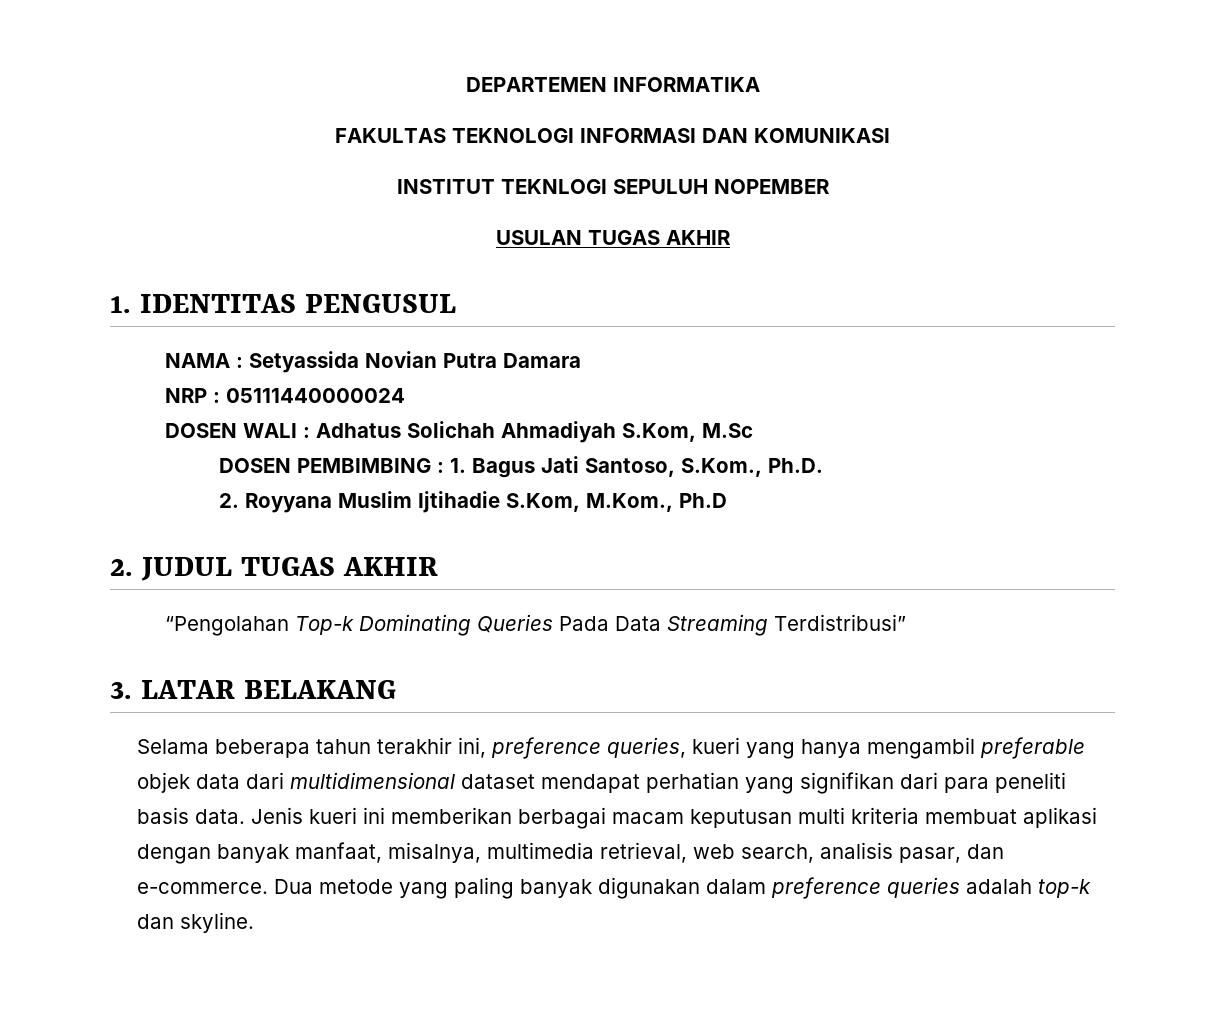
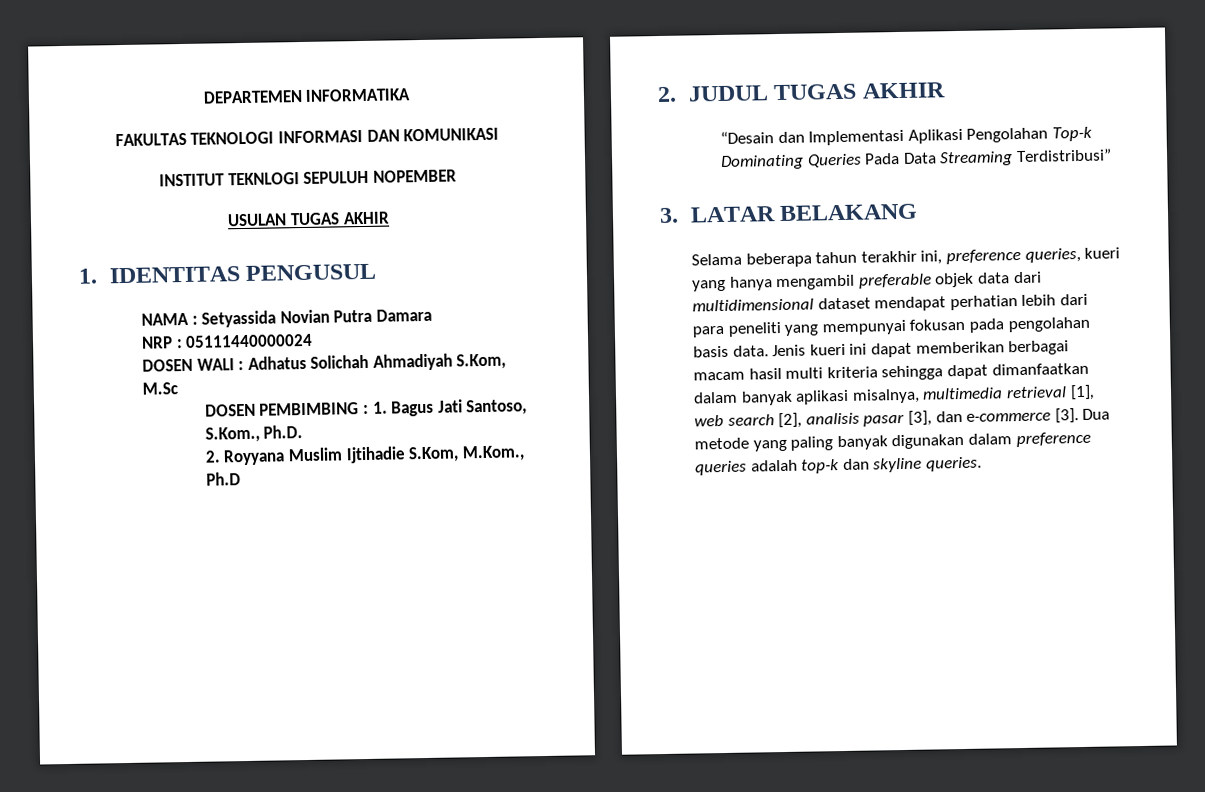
[164,616,289,636] “Pengolahan -> [719,127,1049,146] “Desain dan Implementasi Aplikasi Pengolahan
[745,772,895,794] yang signifikan -> [1021,294,1057,306] lebih
(1067, 782) none -> [784,316,1090,336] yang mempunyai fokusan pada pengolahan
(386, 815) none -> [870,342,912,358] dapat
[690,809,793,828] keputusan -> [748,367,782,380] hasil
[925,807,1098,828] [137,842,1005,864] [137,882,269,894] membuat aplikasi dengan banyak manfaat, misalnya, multimedia retrieval, web search, analisis pasar, dan e-commerce. -> [881,362,1089,381] [692,384,1095,406] [693,408,1079,429] sehingga dapat dimanfaatkan dalam banyak aplikasi misalnya, multimedia retrieval [1], web search [2], analisis pasar [3], dan e-commerce [3].
[180,912,255,933] skyline. -> [873,456,982,473] skyline queries.

